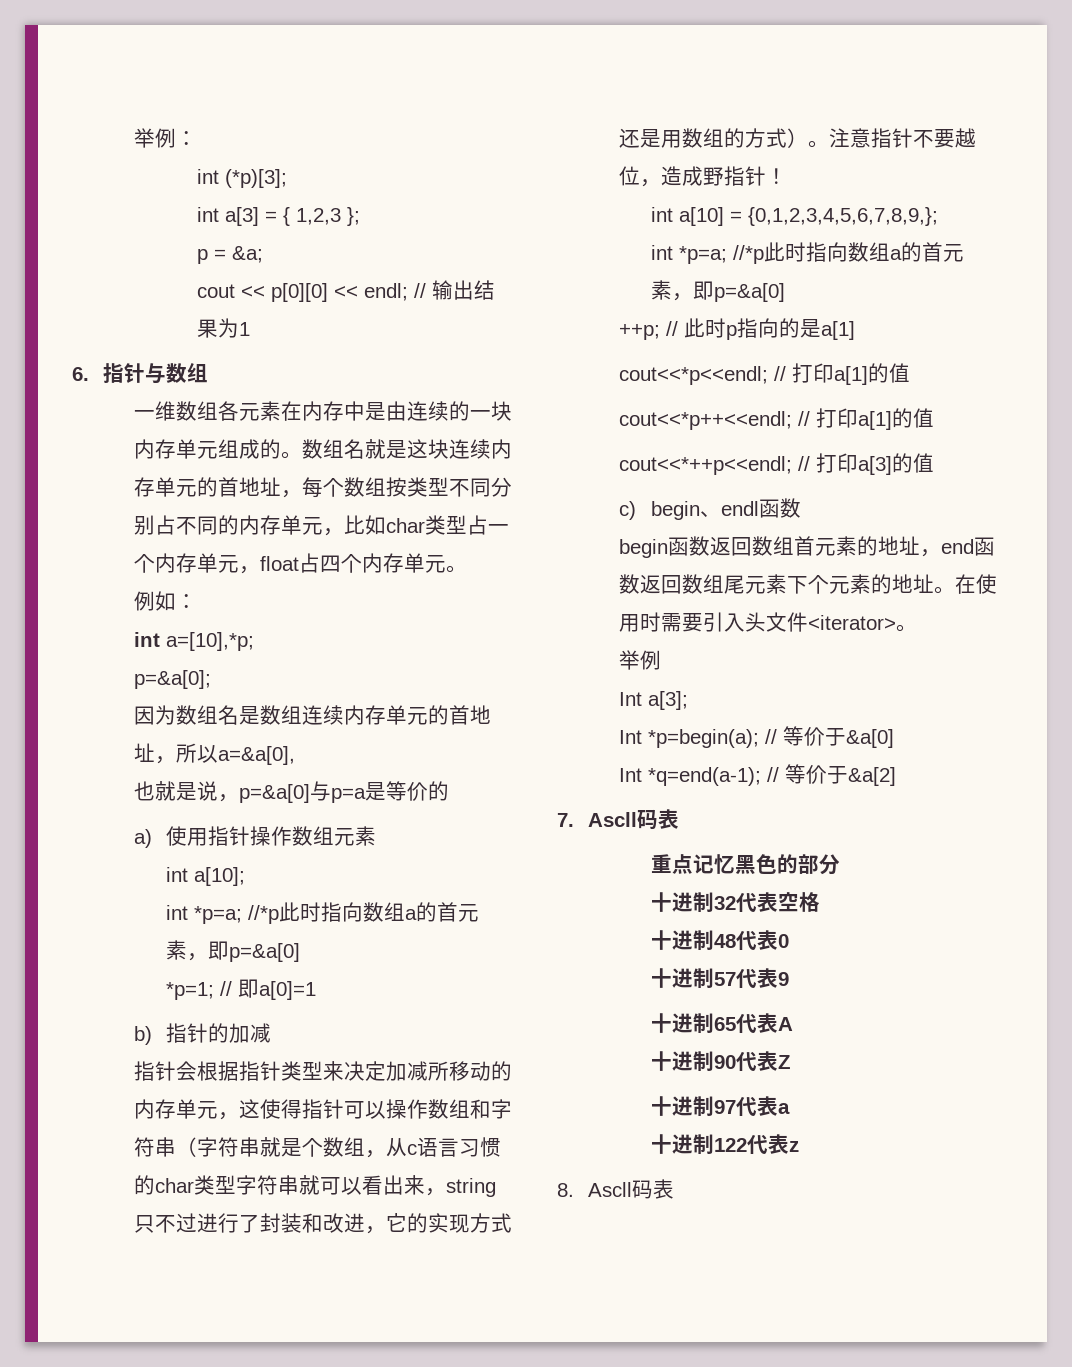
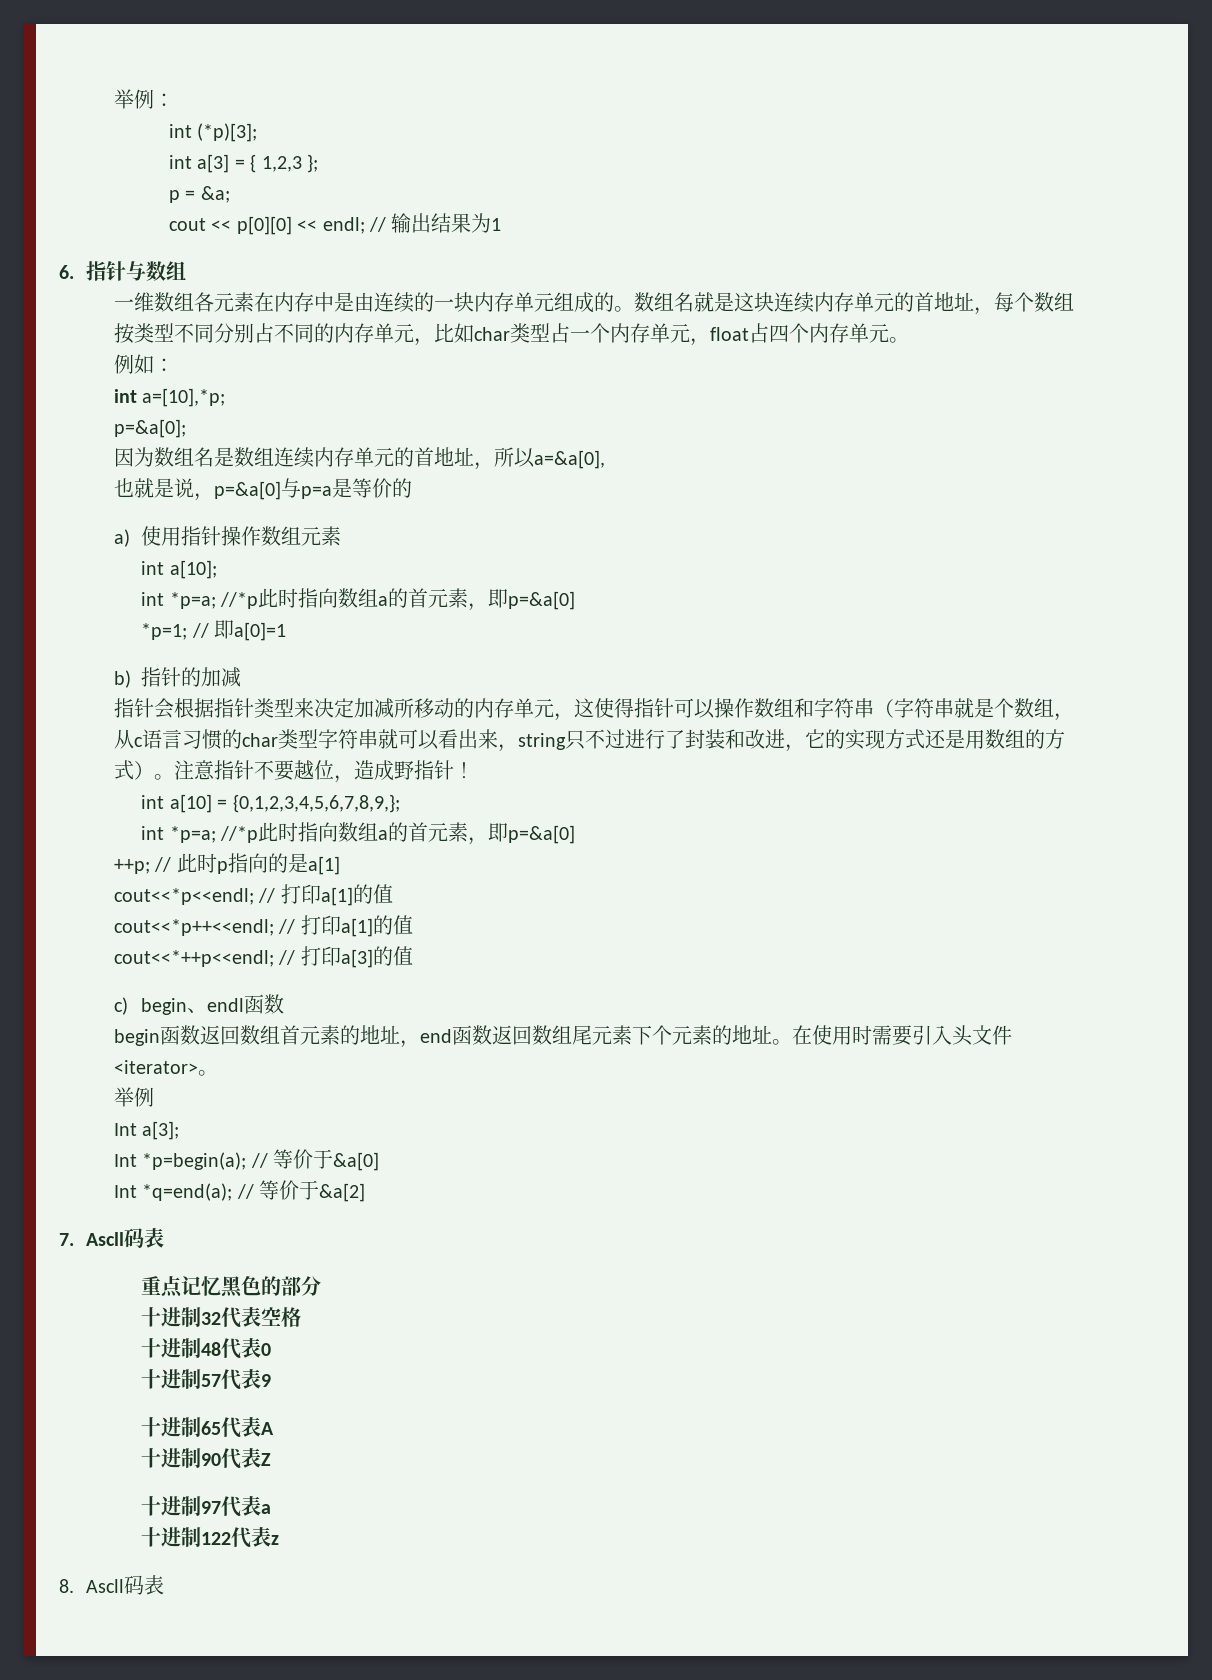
[648,767,762,786] *q=end(a-1); -> [142,1183,233,1201] *q=end(a);

